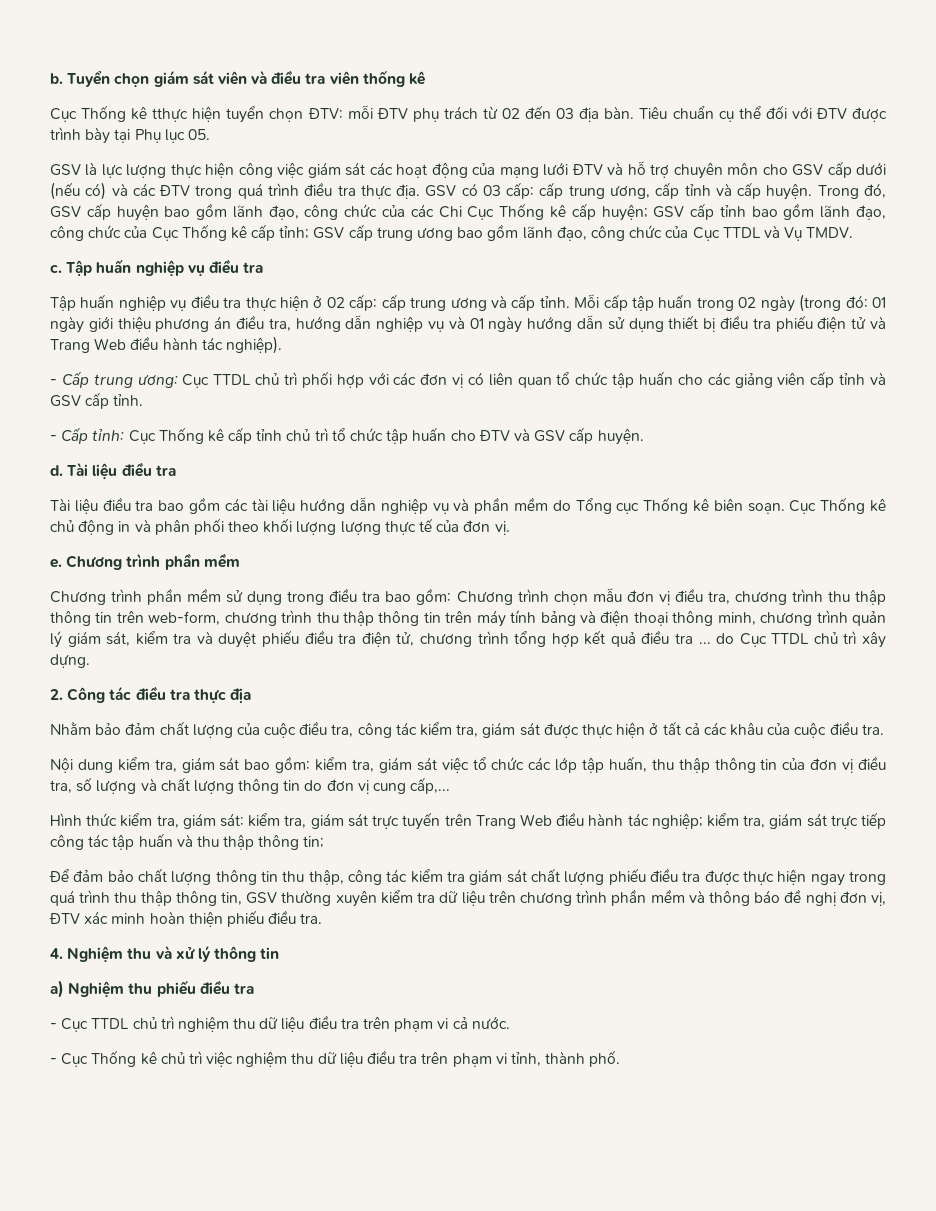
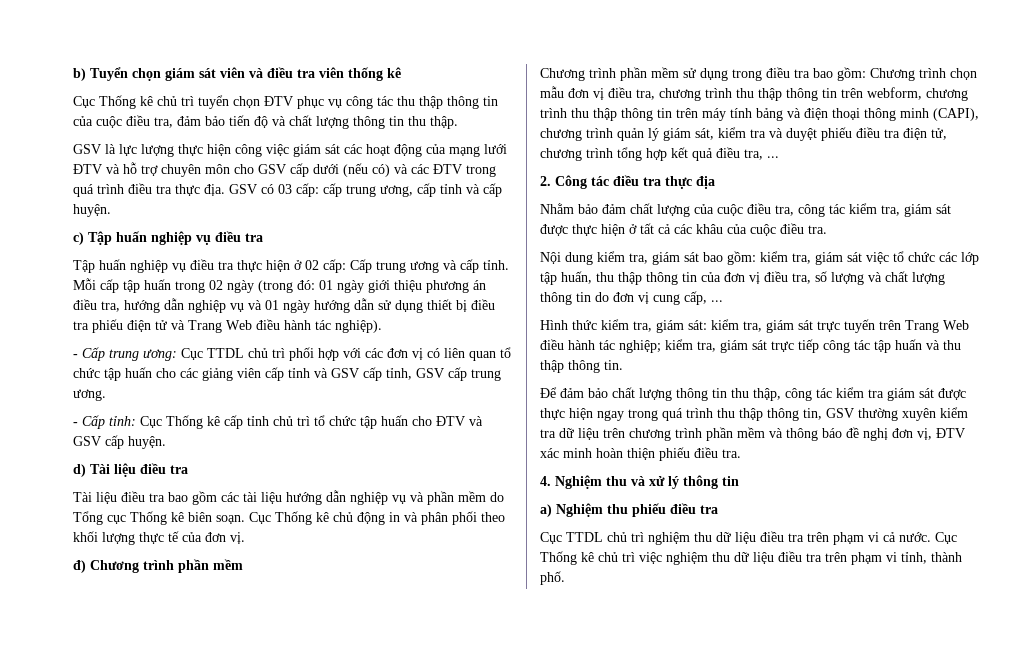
[50,73,63,84] b. -> [73,68,86,81] b)
[152,105,888,123] [50,127,210,144] tthực hiện tuyển chọn ĐTV: mỗi ĐTV phụ trách từ 02 đến 03 địa bàn. Tiêu chuẩn cụ thể đối với ĐTV được trình bày tại Phụ lục 05. -> [157,95,498,109] [73,115,458,129] chủ trì tuyển chọn ĐTV phục vụ công tác thu thập thông tin của cuộc điều tra, đảm bảo tiến độ và chất lượng thông tin thu thập.
[817,183,886,199] [50,203,886,221] [50,224,854,241] [50,265,62,273] Trong đó, GSV cấp huyện bao gồm lãnh đạo, công chức của các Chi Cục Thống kê cấp huyện; GSV cấp tỉnh bao gồm lãnh đạo, công chức của Cục Thống kê cấp tỉnh; GSV cấp trung ương bao gồm lãnh đạo, công chức của Cục TTDL và Vụ TMDV. // c. -> [73,232,84,245] // c)
[381,294,406,311] cấp -> [350,259,372,273] Cấp
[113,394,144,406] tỉnh. -> [386,367,501,381] [73,389,106,401] tỉnh, GSV cấp trung ương.
[50,465,63,476] d. -> [73,464,86,477] d)
[340,521,381,535] lượng -> (135, 538) none
[50,559,62,568] e. -> [73,560,86,573] đ)
[148,611,221,625] web-form, -> [867,87,922,100] webform,
[717,612,756,625] minh, -> [900,108,979,121] minh (CAPI),
[674,631,887,648] [50,654,90,668] tra ... do Cục TTDL chủ trì xây dựng. -> [744,149,779,160] tra, ...
[410,777,451,794] cấp,... -> [684,291,723,305] cấp, ...
[303,836,325,848] tin; -> [604,360,623,370] tin.
[530,868,701,885] chất lượng phiếu điều tra -> (934, 393) none
[50,1023,57,1029] - -> (718, 509) none
[50,1058,57,1064] // - -> (931, 537) none

